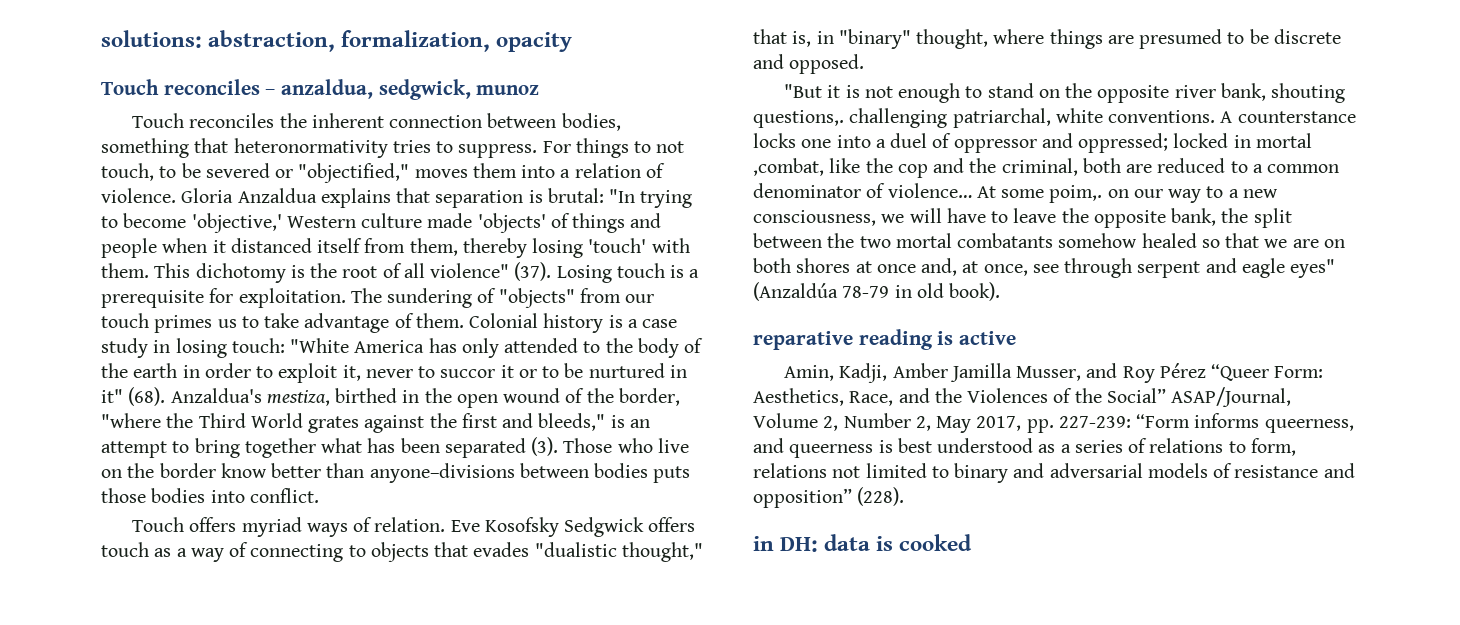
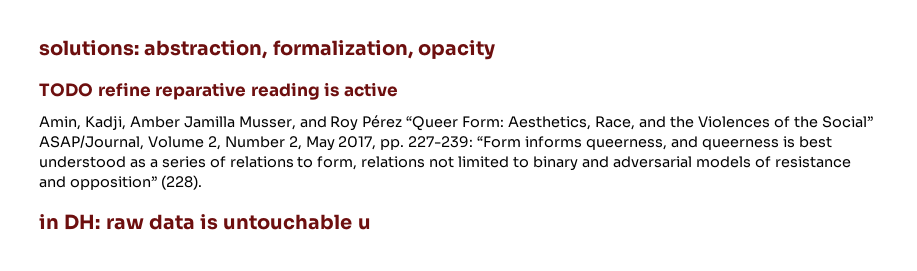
[101,79,540,100] [131,113,621,131] [101,138,685,158] [101,163,665,183] [101,188,693,208] [101,213,662,233] [101,238,690,258] [101,262,700,283] [101,288,655,308] [101,313,678,333] [101,338,704,358] [101,363,687,383] [101,387,680,408] [101,413,650,433] [101,437,689,458] [101,463,691,483] [101,488,319,503] [131,517,696,537] [101,542,703,562] [753,29,1341,49] [753,54,865,74] [783,83,1346,103] [753,108,1356,128] [753,133,1312,153] [753,158,1340,178] [753,183,1278,203] [753,208,1292,228] [753,233,1345,248] [753,258,1336,278] [753,282,1001,301] Touch reconciles – anzaldua, sedgwick, munoz // Touch reconciles the inherent connection between bodies, something that heteronormativity tries to suppress. For things to not touch, to be severed or "objectified," moves them into a relation of violence. Gloria Anzaldua explains that separation is brutal: "In trying to become 'objective,' Western culture made 'objects' of things and people when it distanced itself from them, thereby losing 'touch' with them. This dichotomy is the root of all violence" (37). Losing touch is a prerequisite for exploitation. The sundering of "objects" from our touch primes us to take advantage of them. Colonial history is a case study in losing touch: "White America has only attended to the body of the earth in order to exploit it, never to succor it or to be nurtured in it" (68). Anzaldua's mestiza, birthed in the open wound of the border, "where the Third World grates against the first and bleeds," is an attempt to bring together what has been separated (3). Those who live on the border know better than anyone–divisions between bodies puts those bodies into conflict. // Touch offers myriad ways of relation. Eve Kosofsky Sedgwick offers touch as a way of connecting to objects that evades "dualistic thought," that is, in "binary" thought, where things are presumed to be discrete and opposed. // "But it is not enough to stand on the opposite river bank, shouting questions,. challenging patriarchal, white conventions. A counterstance locks one into a duel of oppressor and oppressed; locked in mortal ,combat, like the cop and the criminal, both are reduced to a common denominator of violence… At some poim,. on our way to a new consciousness, we will have to leave the opposite bank, the split between the two mortal combatants somehow healed so that we are on both shores at once and, at once, see through serpent and eagle eyes" (Anzaldúa 78-79 in old book). // -> [39,82,151,97] TODO refine
(819, 544) none -> [105,218,144,230] raw
[899,534,973,551] cooked -> [223,214,371,230] untouchable u

